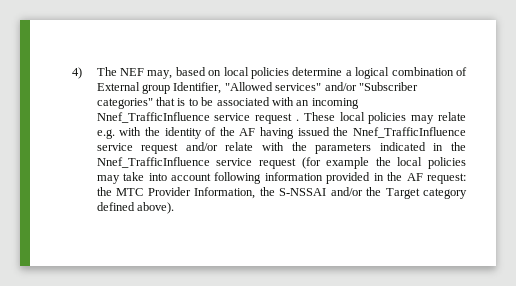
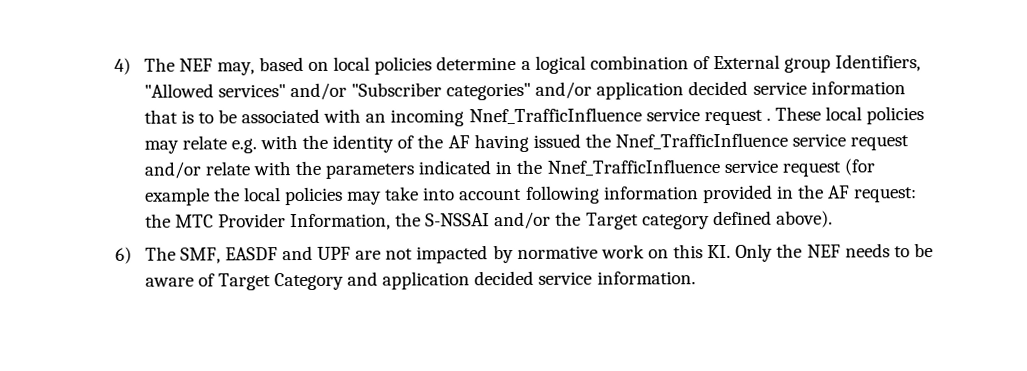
[173,82,222,94] Identifier, -> [835,54,922,72] Identifiers,
(153, 103) none -> [535,80,906,100] and/or application decided service information
(175, 208) none -> [115,243,933,264] [144,270,696,291] // 6) The SMF, EASDF and UPF are not impacted by normative work on this KI. Only the NEF needs to be aware of Target Category and application decided service information.

